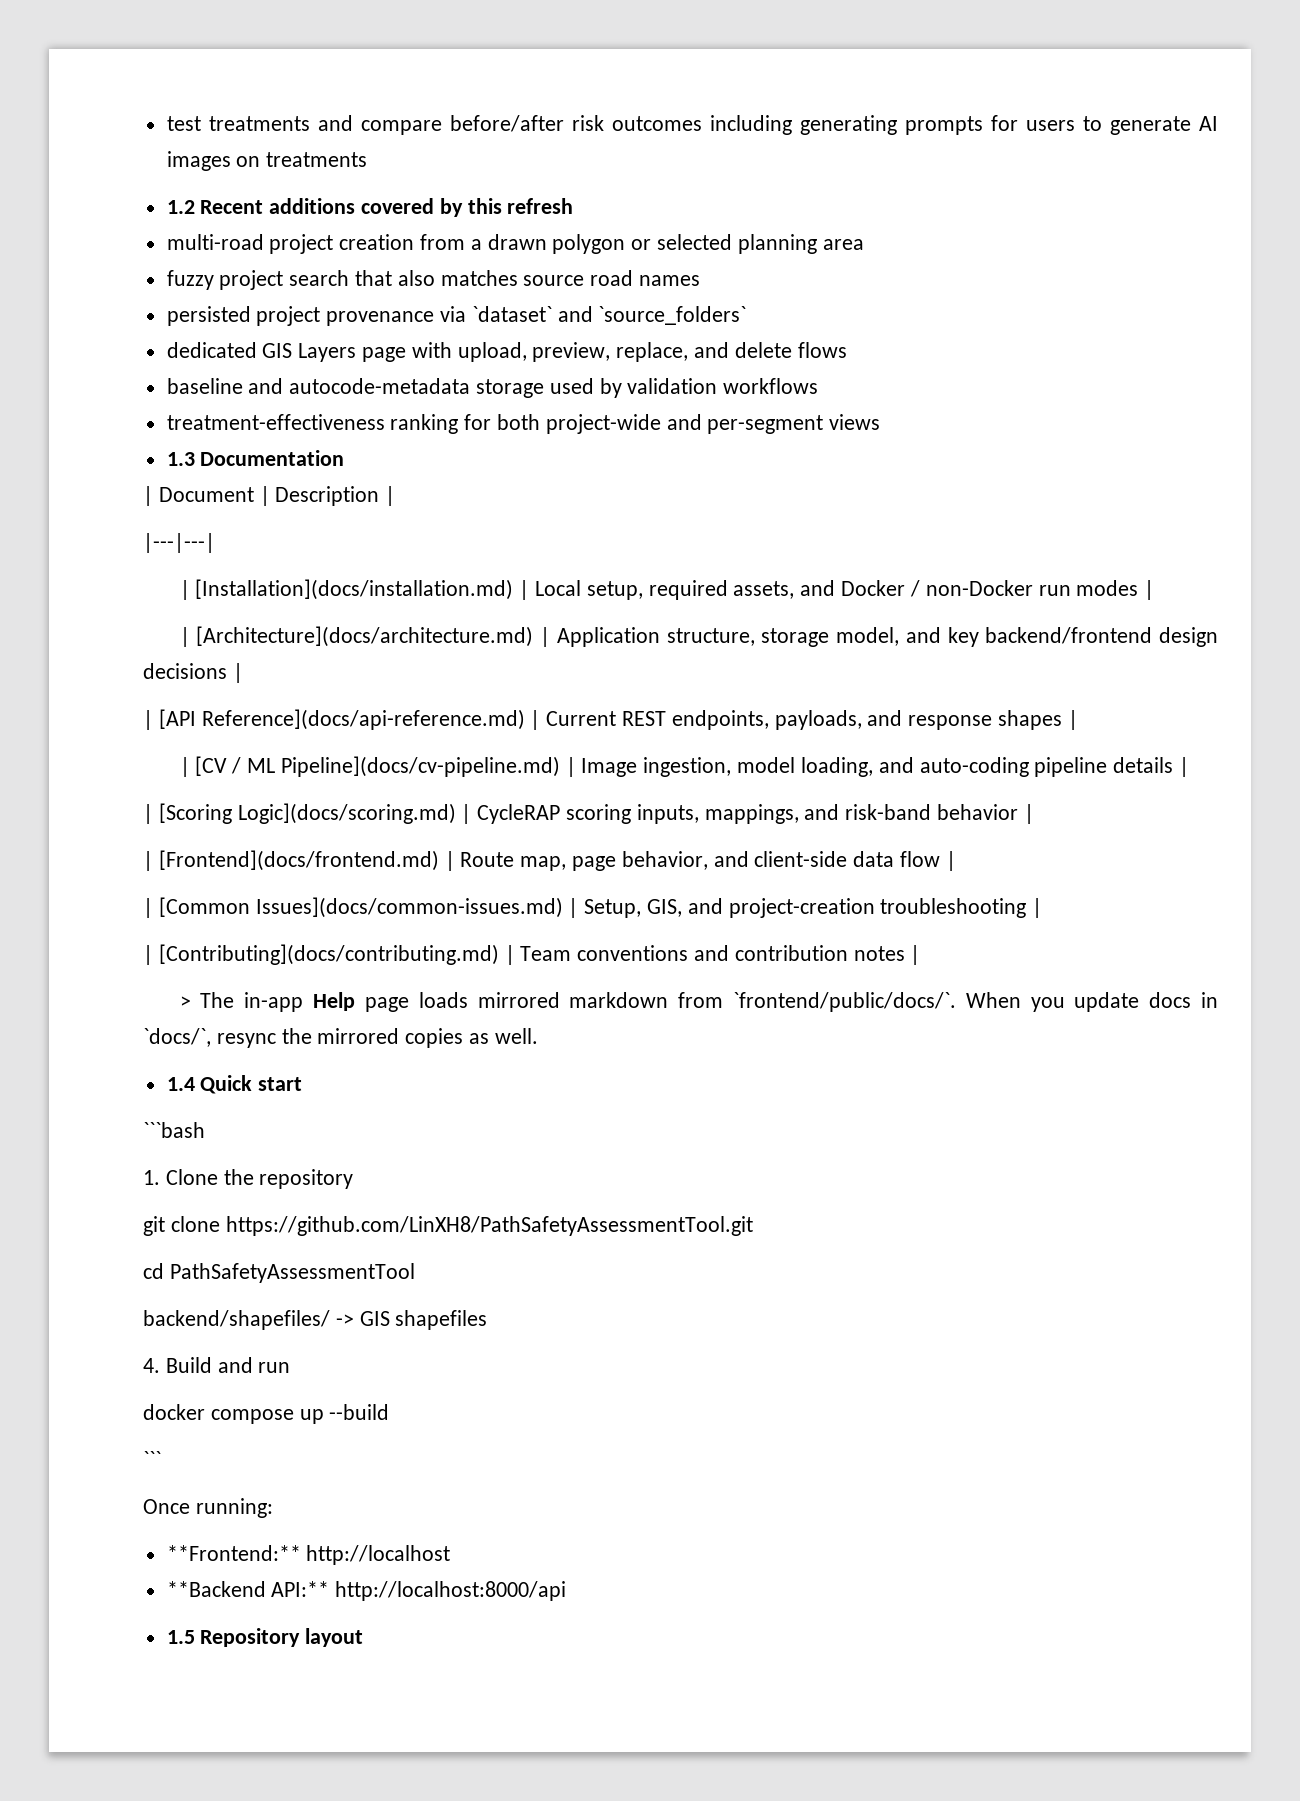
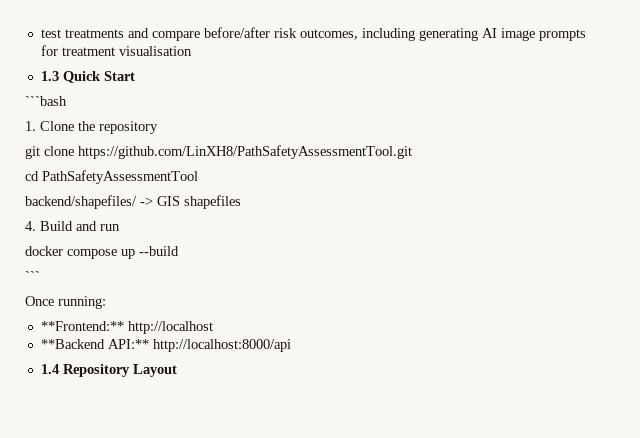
[611,116,702,131] outcomes -> [299,29,358,40] outcomes,
[904,115,1218,135] [166,151,368,171] [166,198,574,217] [166,234,864,254] [166,270,701,290] [166,306,747,326] [166,342,847,362] [166,378,819,398] [166,414,881,434] [166,450,345,466] [143,486,396,506] [143,533,215,553] [179,579,1155,600] [179,626,1218,647] [143,663,243,683] [143,709,1078,730] [179,756,1189,777] [143,803,1034,824] [143,850,956,871] [143,897,1043,918] [143,944,921,965] [179,992,1218,1012] [143,1028,538,1048] [166,1075,303,1094] prompts for users to generate AI images on treatments // 1.2 Recent additions covered by this refresh // multi-road project creation from a drawn polygon or selected planning area // fuzzy project search that also matches source road names // persisted project provenance via `dataset` and `source_folders` // dedicated GIS Layers page with upload, preview, replace, and delete flows // baseline and autocode-metadata storage used by validation workflows // treatment-effectiveness ranking for both project-wide and per-segment views // 1.3 Documentation // | Document | Description | // |---|---| // | [Installation](docs/installation.md) | Local setup, required assets, and Docker / non-Docker run modes | // | [Architecture](docs/architecture.md) | Application structure, storage model, and key backend/frontend design decisions | // | [API Reference](docs/api-reference.md) | Current REST endpoints, payloads, and response shapes | // | [CV / ML Pipeline](docs/cv-pipeline.md) | Image ingestion, model loading, and auto-coding pipeline details | // | [Scoring Logic](docs/scoring.md) | CycleRAP scoring inputs, mappings, and risk-band behavior | // | [Frontend](docs/frontend.md) | Route map, page behavior, and client-side data flow | // | [Common Issues](docs/common-issues.md) | Setup, GIS, and project-creation troubleshooting | // | [Contributing](docs/contributing.md) | Team conventions and contribution notes | // > The in-app Help page loads mirrored markdown from `frontend/public/docs/`. When you update docs in `docs/`, resync the mirrored copies as well. // 1.4 Quick start -> [481,28,586,41] [40,45,192,56] [40,71,135,83] AI image prompts for treatment visualisation // 1.3 Quick Start
[166,1628,364,1647] 1.5 Repository layout -> [40,364,177,377] 1.4 Repository Layout

